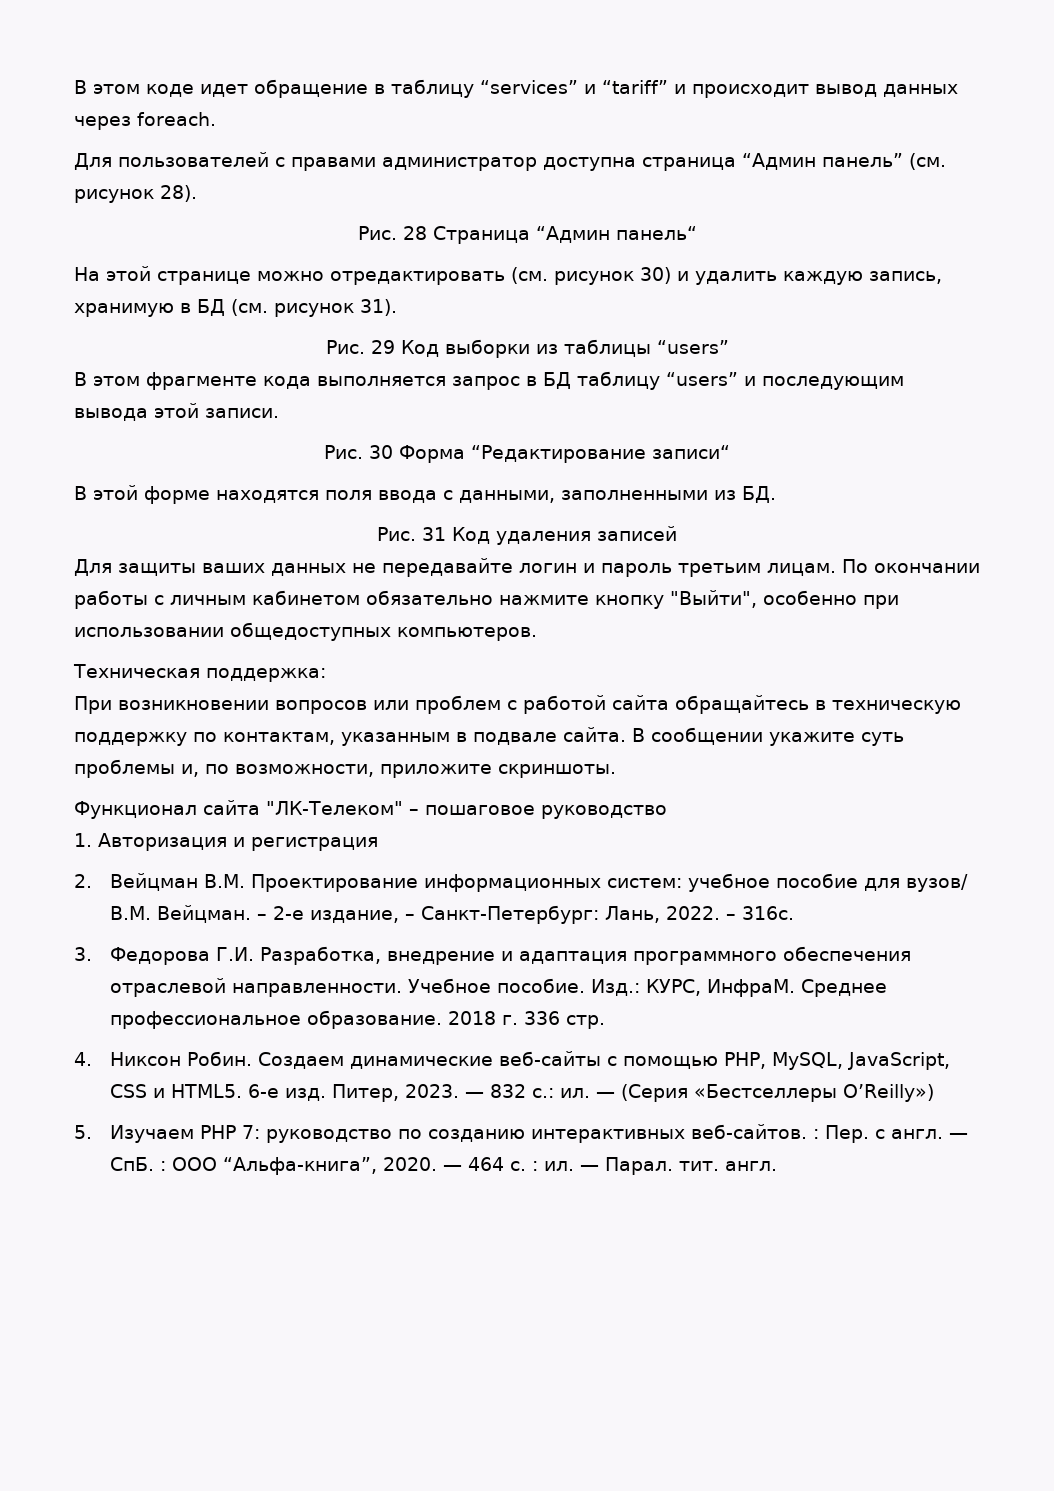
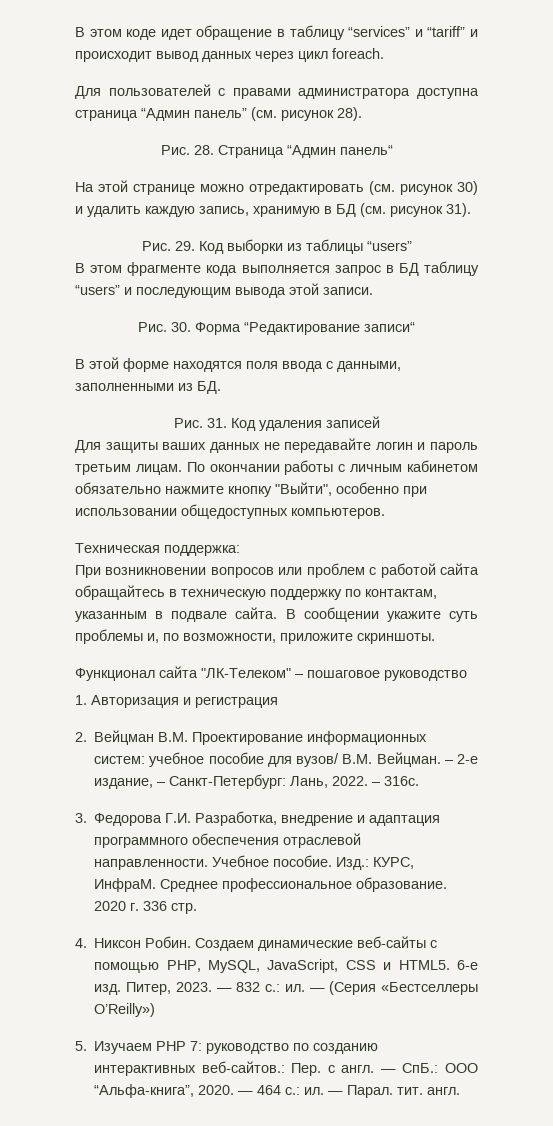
(131, 123) none -> [298,51,328,62] цикл
[382,157,537,171] администратор -> [298,88,411,99] администратора
[402,226,427,240] 28 -> [193,145,214,155] 28.
[370,340,395,354] 29 -> [174,241,195,251] 29.
[369,445,393,459] 30 -> [171,322,191,332] 30.
[422,527,446,541] 31 -> [206,418,227,428] 31.
[448,1011,497,1025] 2018 -> [94,901,127,911] 2020
[691,1124,820,1139] веб-сайтов. : -> [201,1061,285,1073] веб-сайтов.:
[110,1157,167,1171] СпБ. : -> [402,1063,439,1073] СпБ.:
[510,1161,539,1171] с. : -> [285,1087,301,1095] с.:

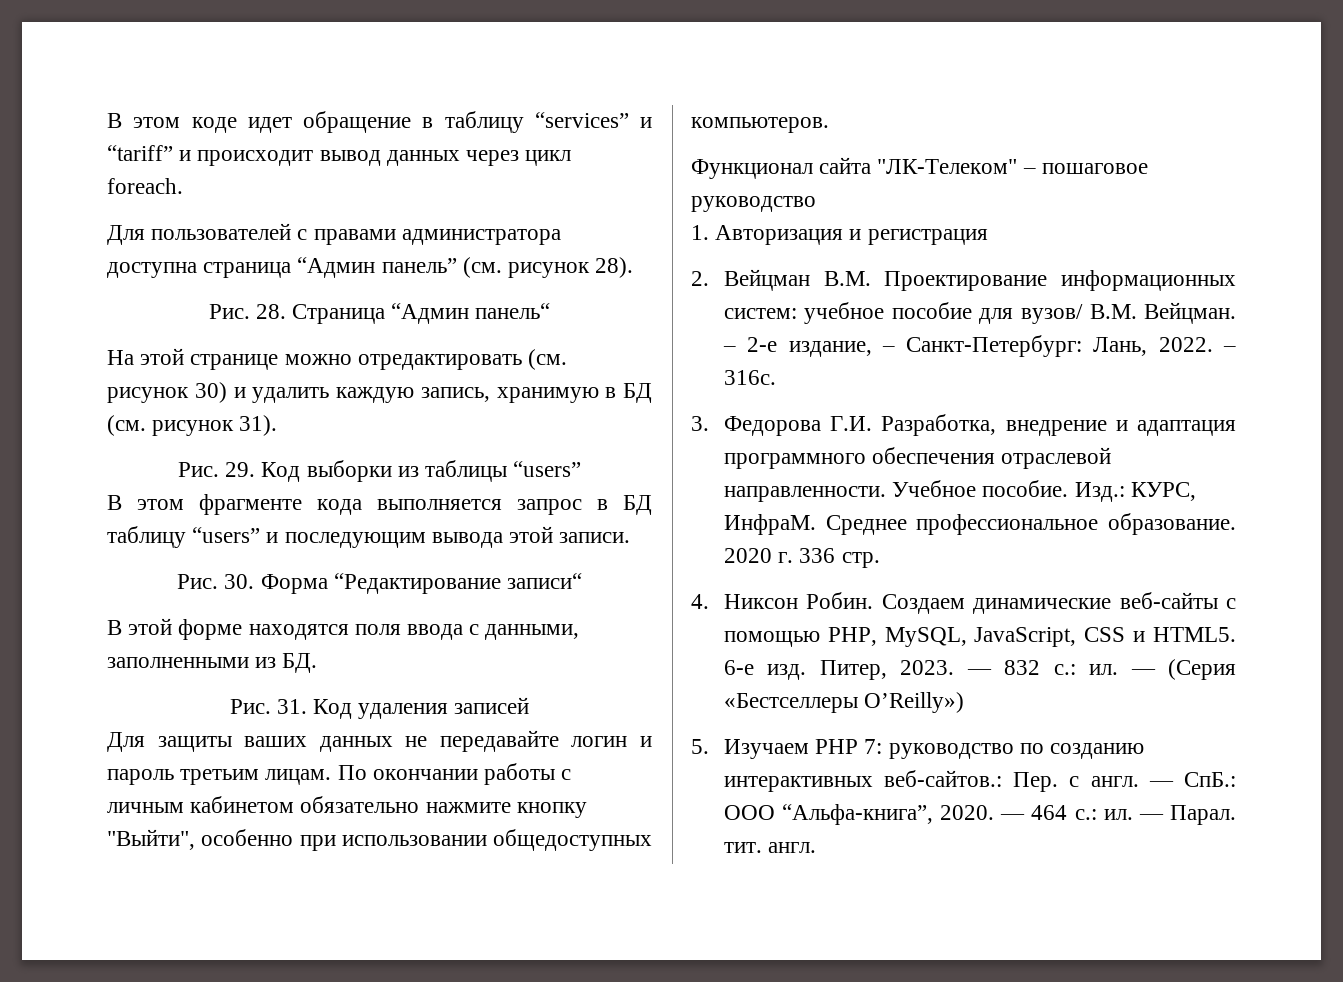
[75,543,240,556] [75,563,479,578] [75,585,437,600] [75,607,478,622] [75,629,435,644] // Техническая поддержка: // При возникновении вопросов или проблем с работой сайта обращайтесь в техническую поддержку по контактам, указанным в подвале сайта. В сообщении укажите суть проблемы и, по возможности, приложите скриншоты. -> (829, 125) none

